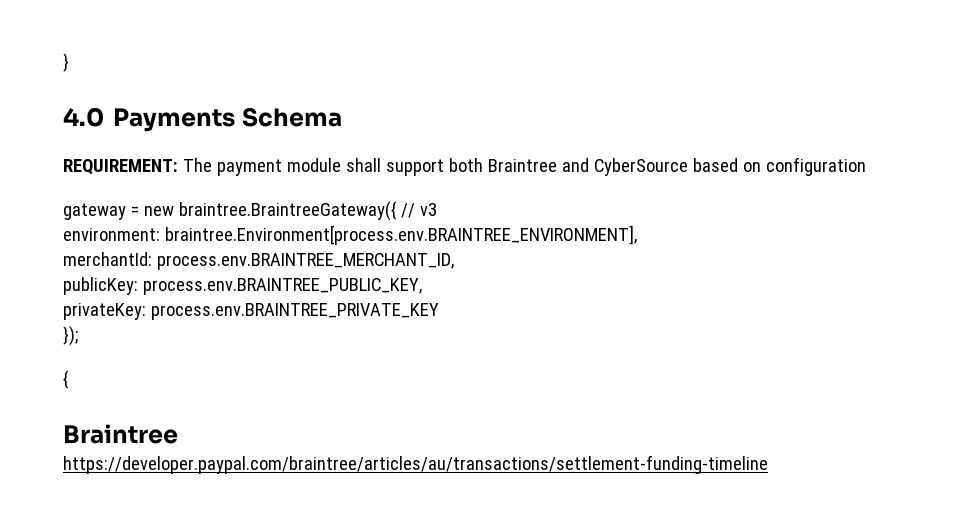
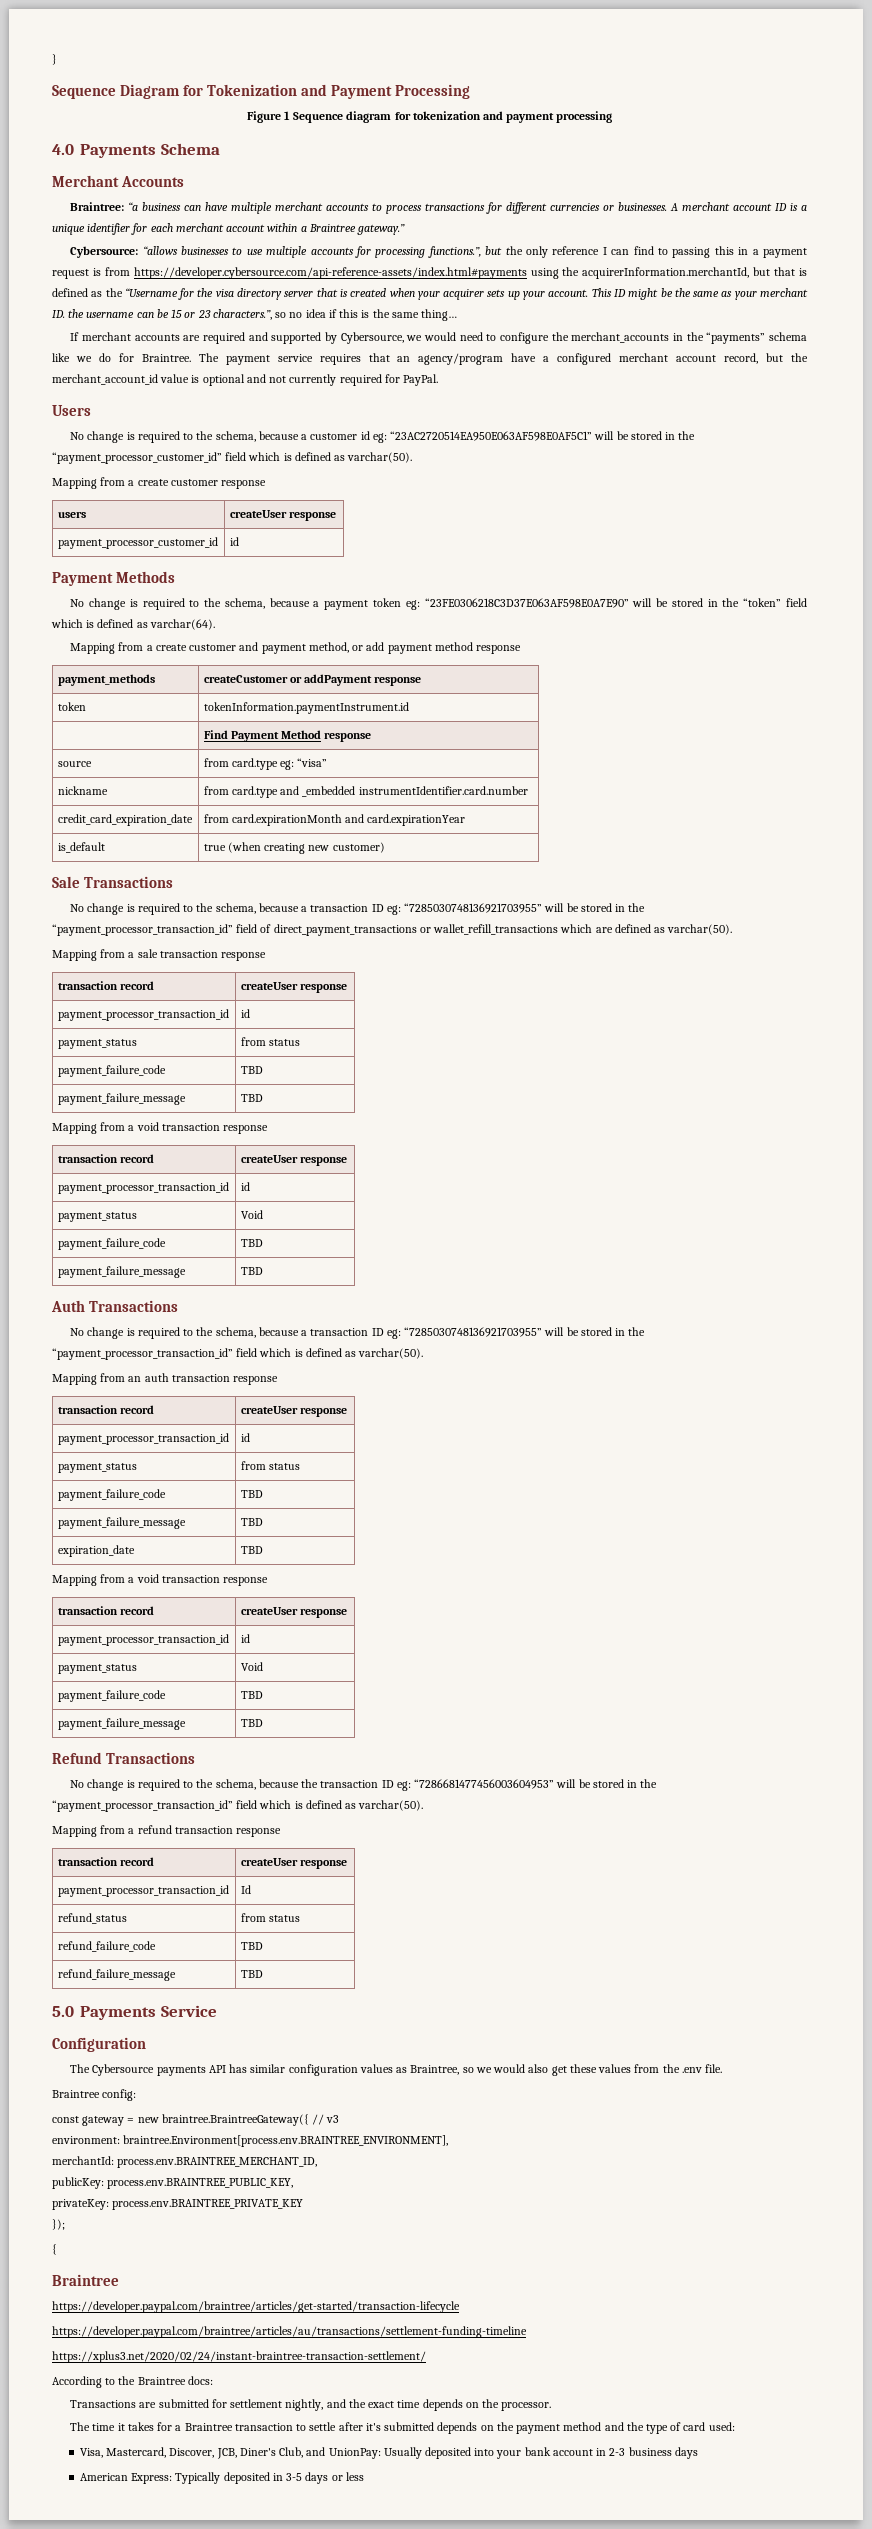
[63,107,342,132] [63,157,866,176] 4.0 Payments Schema // REQUIREMENT: The payment module shall support both Braintree and CyberSource based on configuration // -> [52,84,471,99] [246,111,613,123] [52,143,220,158] [52,175,185,187] [70,202,807,214] [52,223,406,235] [70,246,807,258] [52,267,807,279] [52,288,809,300] [52,309,458,321] [70,332,807,344] [52,353,808,365] [52,374,439,386] [52,405,91,416] [70,431,696,443] [52,452,413,464] [52,477,267,489] [57,511,86,518] [229,510,336,521] [57,537,218,549] [229,537,239,546] [52,571,176,586] [70,598,808,610] [51,619,215,630] [70,642,522,654] [57,674,155,686] [203,674,422,686] [57,702,86,711] [203,702,409,714] [203,730,372,742] [57,761,92,767] [203,758,328,770] [57,786,108,795] [203,786,528,798] [57,814,193,826] [203,814,466,826] [57,842,105,853] [203,842,385,854] [52,876,174,888] [70,903,646,915] [52,924,733,936] [52,949,267,961] [57,981,154,990] [240,982,347,993] [57,1009,229,1021] [240,1009,250,1018] [57,1039,137,1049] [240,1037,300,1046] [57,1065,166,1077] [240,1066,263,1074] [57,1093,186,1105] [240,1094,263,1102] [52,1122,269,1134] [57,1154,154,1163] [240,1155,347,1166] [57,1182,229,1194] [240,1182,250,1191] [57,1212,137,1222] [240,1210,263,1219] [57,1238,166,1250] [240,1239,263,1247] [57,1266,186,1278] [240,1267,263,1275] [51,1300,179,1312] [70,1327,646,1339] [52,1348,424,1360] [52,1373,279,1385] [57,1405,154,1414] [240,1406,347,1417] [57,1433,229,1445] [240,1433,250,1442] [57,1463,137,1473] [240,1461,300,1470] [57,1489,166,1501] [240,1490,263,1498] [57,1517,186,1529] [240,1518,263,1526] [57,1545,135,1557] [240,1546,263,1554] [52,1574,269,1586] [57,1606,154,1615] [240,1607,347,1618] [57,1634,229,1646] [240,1634,250,1643] [57,1664,137,1674] [240,1662,263,1671] [57,1690,166,1702] [240,1691,263,1699] [57,1718,186,1730] [240,1719,263,1727] [52,1752,196,1764] [70,1779,658,1791] [52,1800,424,1812] [52,1825,282,1837] [57,1857,154,1866] [240,1858,347,1869] [57,1885,229,1897] [240,1885,251,1894] [57,1913,127,1924] [240,1913,300,1922] [57,1941,156,1952] [240,1942,263,1950] [57,1969,176,1981] [240,1970,263,1978] [52,2005,217,2020] [52,2037,146,2052] [70,2064,722,2076] [52,2089,137,2101] [52,2116,79,2123] Sequence Diagram for Tokenization and Payment Processing // Figure 1 Sequence diagram for tokenization and payment processing // 4.0 Payments Schema // Merchant Accounts // Braintree: “a business can have multiple merchant accounts to process transactions for different currencies or businesses. A merchant account ID is a unique identifier for each merchant account within a Braintree gateway.” // Cybersource: “allows businesses to use multiple accounts for processing functions.”, but the only reference I can find to passing this in a payment request is from https://developer.cybersource.com/api-reference-assets/index.html#payments using the acquirerInformation.merchantId, but that is defined as the “Username for the visa directory server that is created when your acquirer sets up your account. This ID might be the same as your merchant ID. the username can be 15 or 23 characters.”, so no idea if this is the same thing… // If merchant accounts are required and supported by Cybersource, we would need to configure the merchant_accounts in the “payments” schema like we do for Braintree. The payment service requires that an agency/program have a configured merchant account record, but the merchant_account_id value is optional and not currently required for PayPal. // Users // No change is required to the schema, because a customer id eg: “23AC2720514EA950E063AF598E0AF5C1” will be stored in the “payment_processor_customer_id” field which is defined as varchar(50). // Mapping from a create customer response // users | createUser response // payment_processor_customer_id | id // Payment Methods // No change is required to the schema, because a payment token eg: “23FE0306218C3D37E063AF598E0A7E90” will be stored in the “token” field which is defined as varchar(64). // Mapping from a create customer and payment method, or add payment method response // payment_methods | createCustomer or addPayment response // token | tokenInformation.paymentInstrument.id // | Find Payment Method response // source | from card.type eg: “visa” // nickname | from card.type and _embedded instrumentIdentifier.card.number // credit_card_expiration_date | from card.expirationMonth and card.expirationYear // is_default | true (when creating new customer) // Sale Transactions // No change is required to the schema, because a transaction ID eg: “7285030748136921703955” will be stored in the “payment_processor_transaction_id” field of direct_payment_transactions or wallet_refill_transactions which are defined as varchar(50). // Mapping from a sale transaction response // transaction record | createUser response // payment_processor_transaction_id | id // payment_status | from status // payment_failure_code | TBD // payment_failure_message | TBD // Mapping from a void transaction response // transaction record | createUser response // payment_processor_transaction_id | id // payment_status | Void // payment_failure_code | TBD // payment_failure_message | TBD // Auth Transactions // No change is required to the schema, because a transaction ID eg: “7285030748136921703955” will be stored in the “payment_processor_transaction_id” field which is defined as varchar(50). // Mapping from an auth transaction response // transaction record | createUser response // payment_processor_transaction_id | id // payment_status | from status // payment_failure_code | TBD // payment_failure_message | TBD // expiration_date | TBD // Mapping from a void transaction response // transaction record | createUser response // payment_processor_transaction_id | id // payment_status | Void // payment_failure_code | TBD // payment_failure_message | TBD // Refund Transactions // No change is required to the schema, because the transaction ID eg: “7286681477456003604953” will be stored in the “payment_processor_transaction_id” field which is defined as varchar(50). // Mapping from a refund transaction response // transaction record | createUser response // payment_processor_transaction_id | Id // refund_status | from status // refund_failure_code | TBD // refund_failure_message | TBD // 5.0 Payments Service // Configuration // The Cybersource payments API has similar configuration values as Braintree, so we would also get these values from the .env file. // Braintree config: // const
(178, 434) none -> [52,2301,460,2313] // https://developer.paypal.com/braintree/articles/get-started/transaction-lifecycle
(768, 464) none -> [52,2351,426,2363] [52,2376,213,2388] [70,2399,552,2411] [70,2422,735,2434] [79,2447,698,2459] [79,2472,364,2484] // https://xplus3.net/2020/02/24/instant-braintree-transaction-settlement/ // According to the Braintree docs: // Transactions are submitted for settlement nightly, and the exact time depends on the processor. // The time it takes for a Braintree transaction to settle after it's submitted depends on the payment method and the type of card used: // Visa, Mastercard, Discover, JCB, Diner's Club, and UnionPay: Usually deposited into your bank account in 2-3 business days // American Express: Typically deposited in 3-5 days or less

